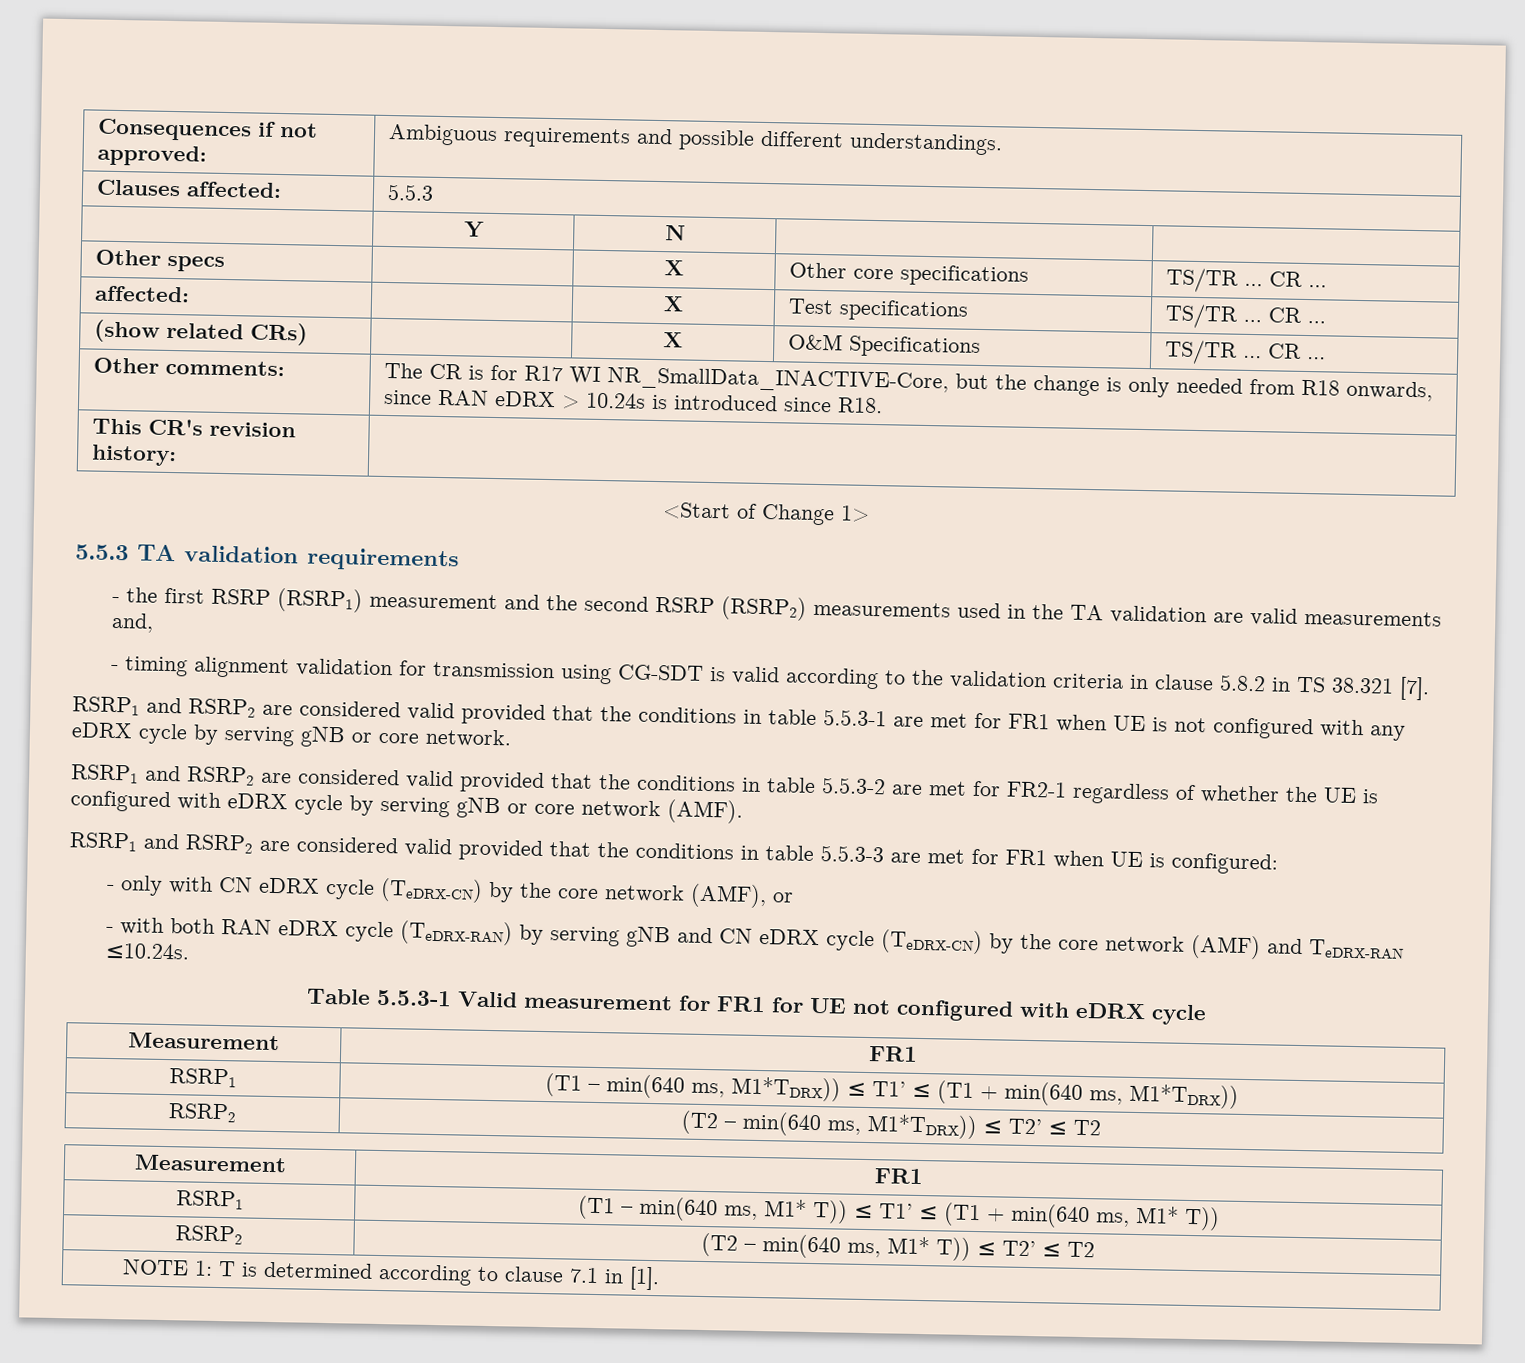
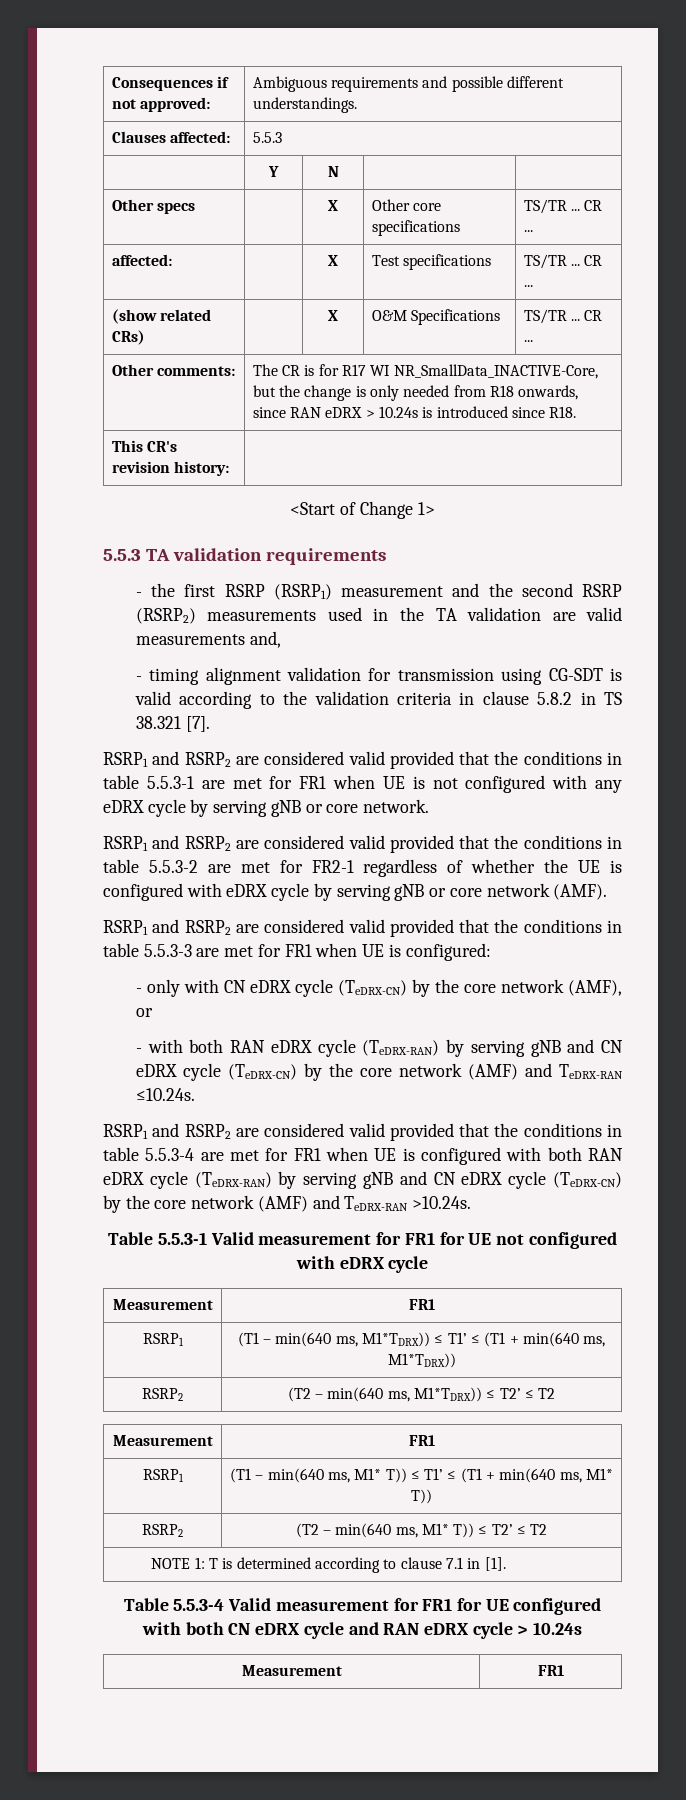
(191, 951) none -> [103,1123,622,1141] [103,1147,623,1165] [103,1171,622,1189] [103,1195,472,1213] // RSRP1 and RSRP2 are considered valid provided that the conditions in table 5.5.3-4 are met for FR1 when UE is configured with both RAN eDRX cycle (TeDRX-RAN) by serving gNB and CN eDRX cycle (TeDRX-CN) by the core network (AMF) and TeDRX-RAN >10.24s.
(660, 1278) none -> [123,1598,602,1615] [141,1622,583,1639] [241,1665,342,1676] [537,1665,564,1676] // Table 5.5.3-4 Valid measurement for FR1 for UE configured with both CN eDRX cycle and RAN eDRX cycle > 10.24s // Measurement | FR1

